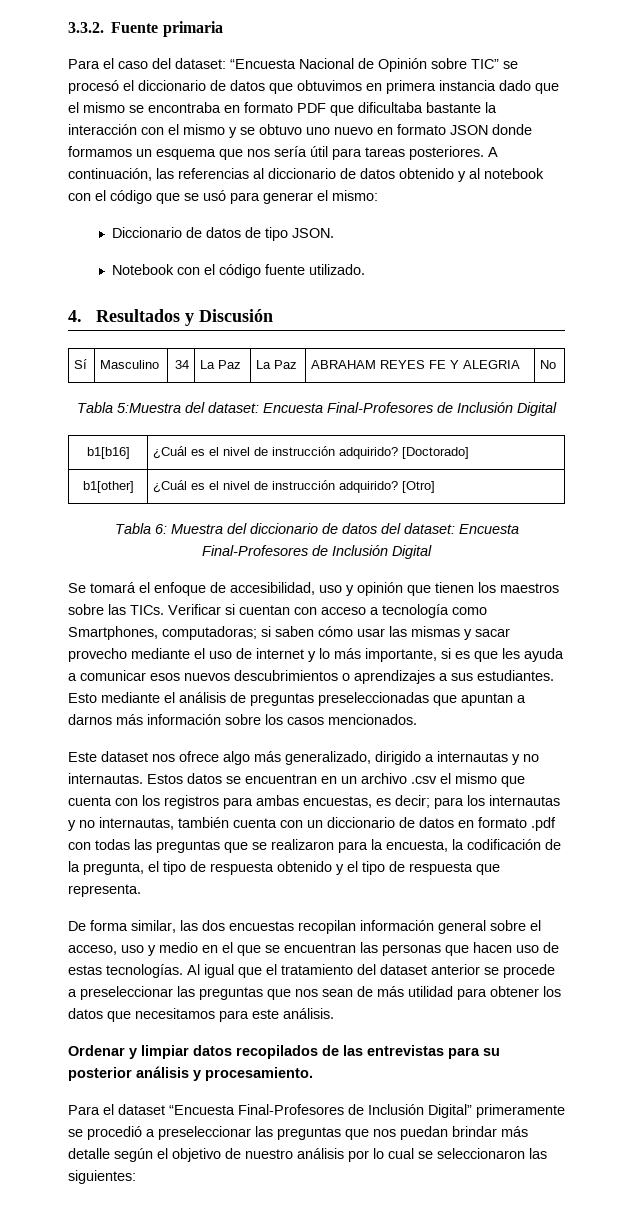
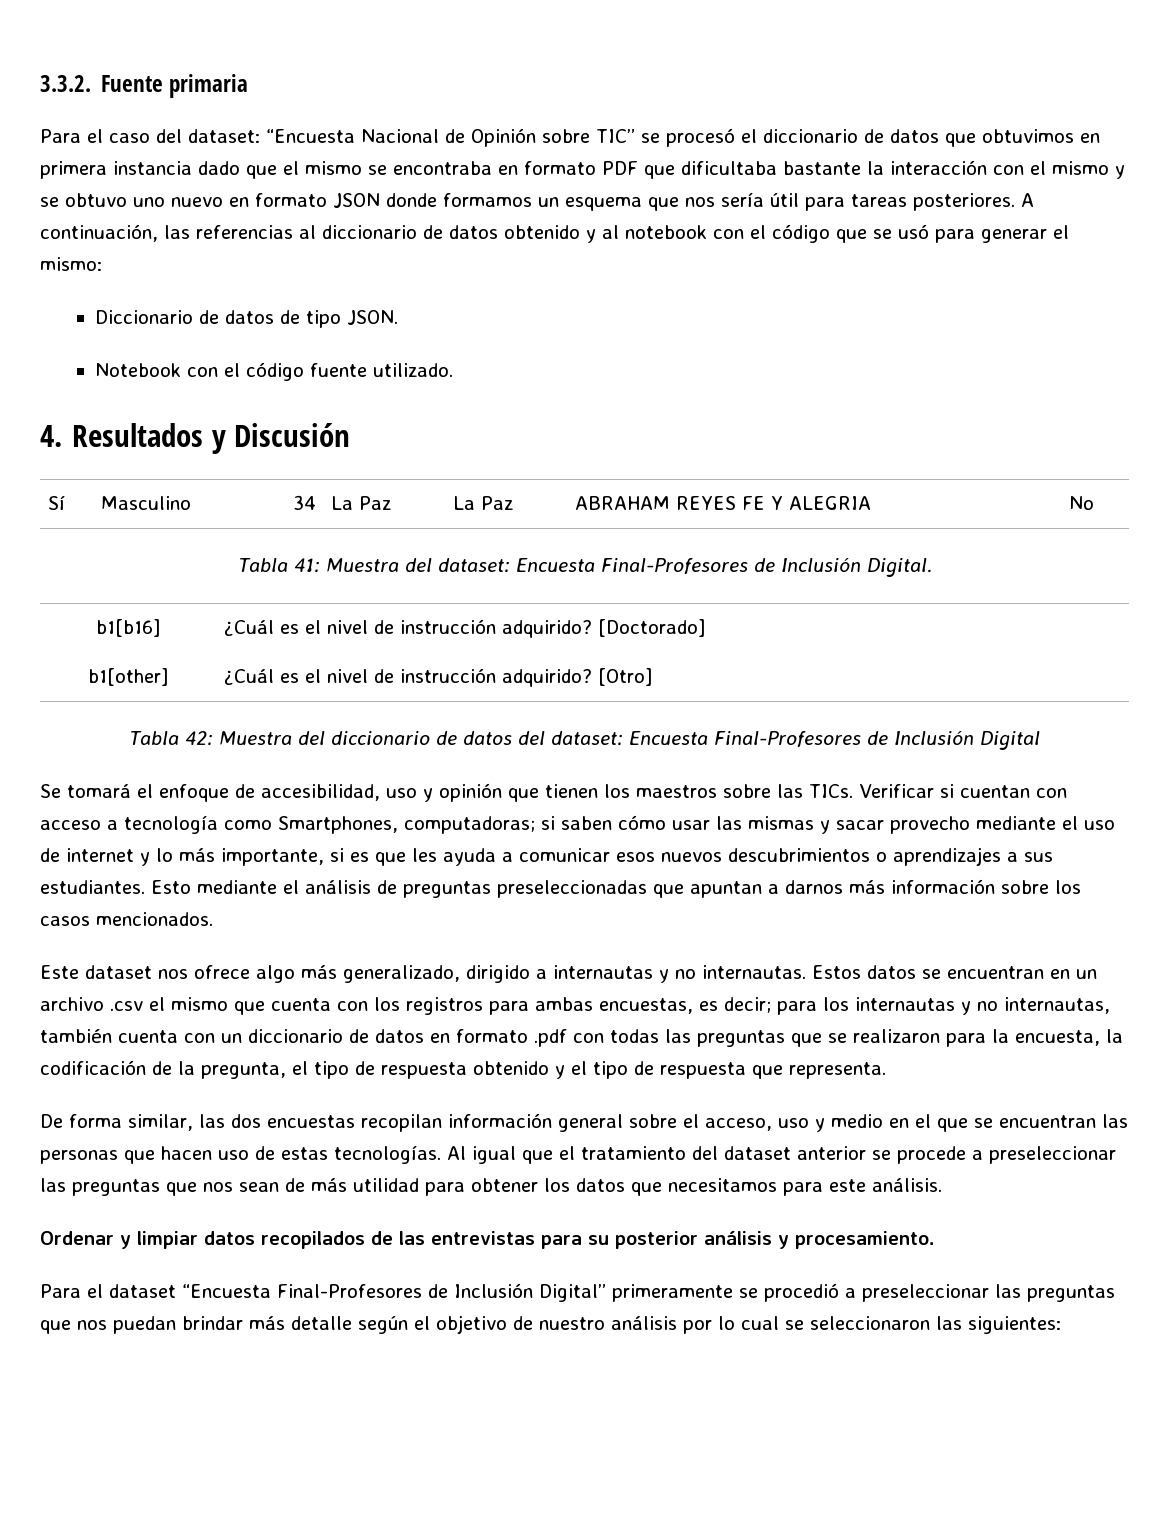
[117,402,557,416] 5:Muestra del dataset: Encuesta Final-Profesores de Inclusión Digital -> [293,558,932,577] 41: Muestra del dataset: Encuesta Final-Profesores de Inclusión Digital.
[154,524,167,534] 6: -> [184,731,213,746] 42:

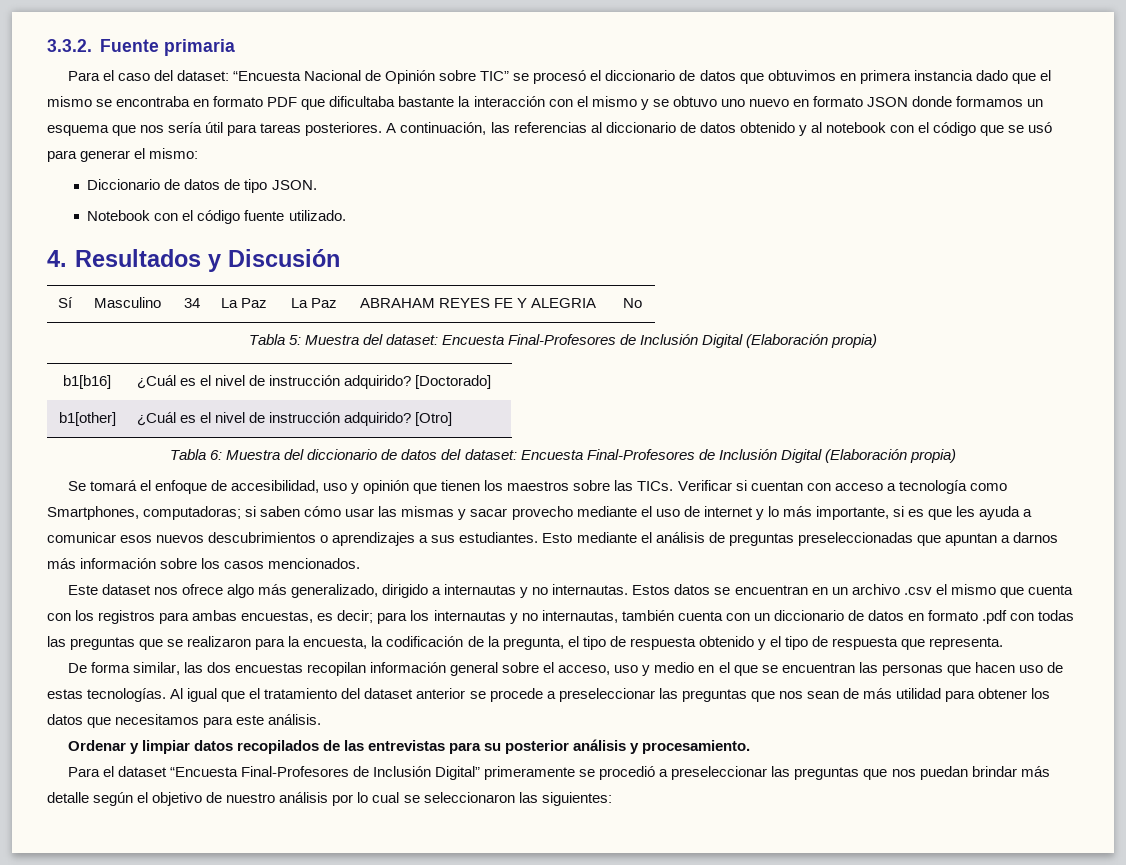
[293,558,320,573] 41: -> [288,335,301,345] 5:
[866,558,932,577] Digital. -> [702,334,878,348] Digital (Elaboración propia)
[184,731,213,746] 42: -> [210,450,223,460] 6:
(1040, 740) none -> [824,449,956,463] (Elaboración propia)

